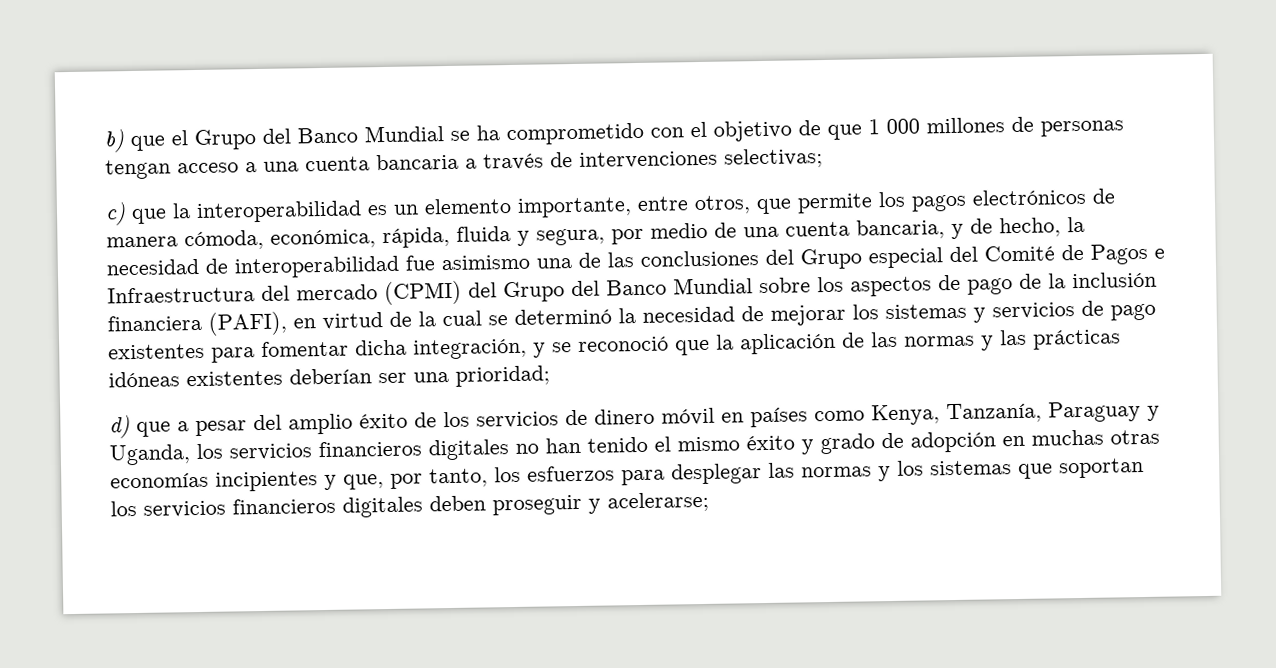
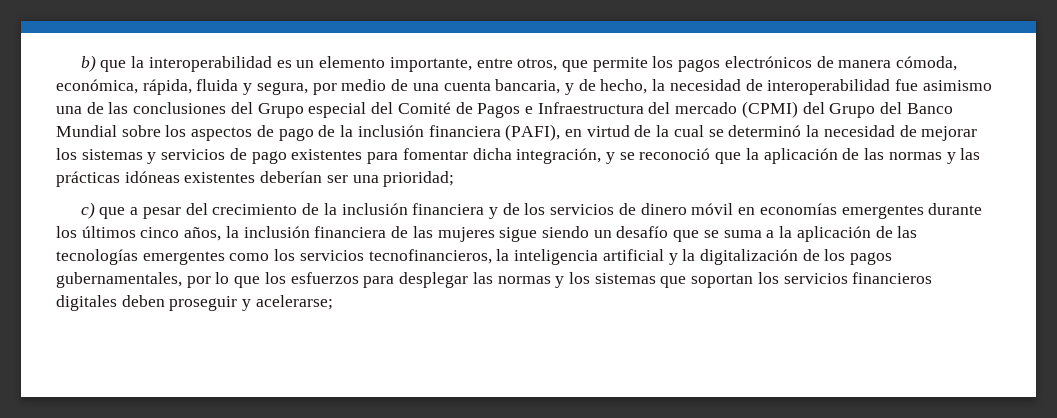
[171,116,1124,151] [105,148,823,180] [105,202,167,226] el Grupo del Banco Mundial se ha comprometido con el objetivo de que 1 000 millones de personas tengan acceso a una cuenta bancaria a través de intervenciones selectivas; // c) que -> (127, 66) none
[109,415,130,439] d) -> [80,202,95,219] c)
[288,413,408,435] amplio éxito -> [212,203,498,219] crecimiento de la inclusión financiera y
[750,401,1160,428] [109,429,1160,466] [110,468,488,492] países como Kenya, Tanzanía, Paraguay y Uganda, los servicios financieros digitales no han tenido el mismo éxito y grado de adopción en muchas otras economías incipientes y que, por tanto, -> [759,203,983,219] [56,226,918,242] [56,249,893,265] [56,272,261,288] economías emergentes durante los últimos cinco años, la inclusión financiera de las mujeres sigue siendo un desafío que se suma a la aplicación de las tecnologías emergentes como los servicios tecnofinancieros, la inteligencia artificial y la digitalización de los pagos gubernamentales, por lo que

